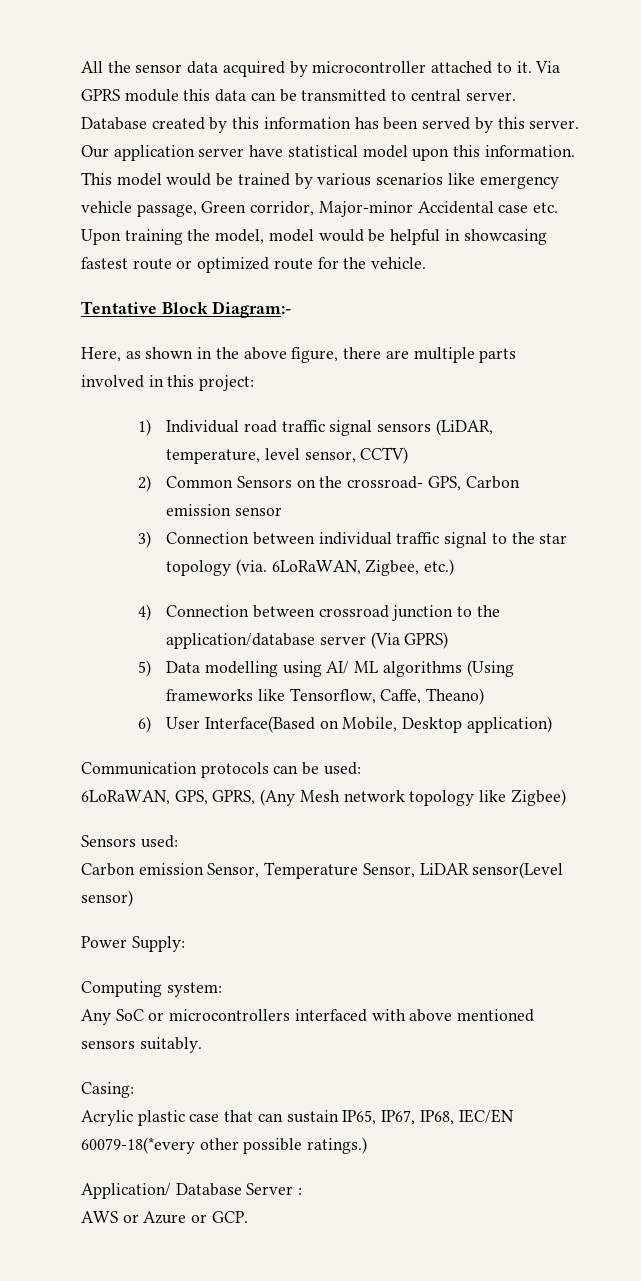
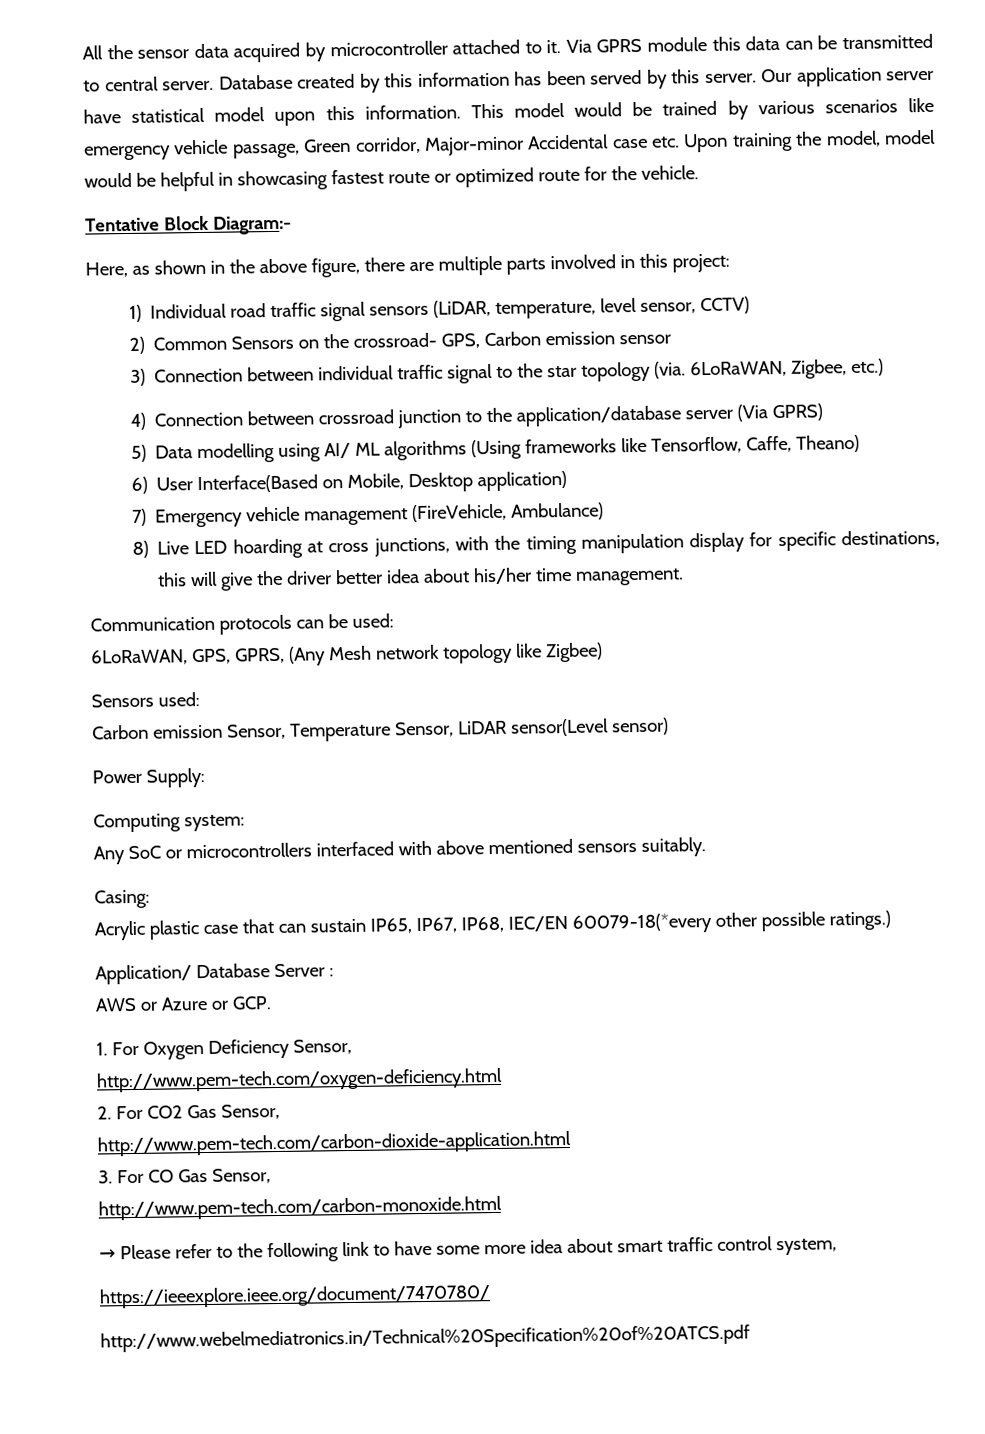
(552, 724) none -> [131,502,605,528] [131,529,941,559] [157,567,685,591] // 7) Emergency vehicle management (FireVehicle, Ambulance) // 8) Live LED hoarding at cross junctions, with the timing manipulation display for specific destinations, this will give the driver better idea about his/her time management.
(248, 1217) none -> [96,1038,352,1060] [96,1067,503,1093] [97,1103,280,1120] [97,1130,571,1157] [98,1168,271,1184] [98,1195,502,1221] [99,1236,837,1263] [99,1284,491,1309] [100,1324,750,1353] // 1. For Oxygen Deficiency Sensor, // http://www.pem-tech.com/oxygen-deficiency.html // 2. For CO2 Gas Sensor, // http://www.pem-tech.com/carbon-dioxide-application.html // 3. For CO Gas Sensor, // http://www.pem-tech.com/carbon-monoxide.html // → Please refer to the following link to have some more idea about smart traffic control system, // https://ieeexplore.ieee.org/document/7470780/ // http://www.webelmediatronics.in/Technical%20Specification%20of%20ATCS.pdf

